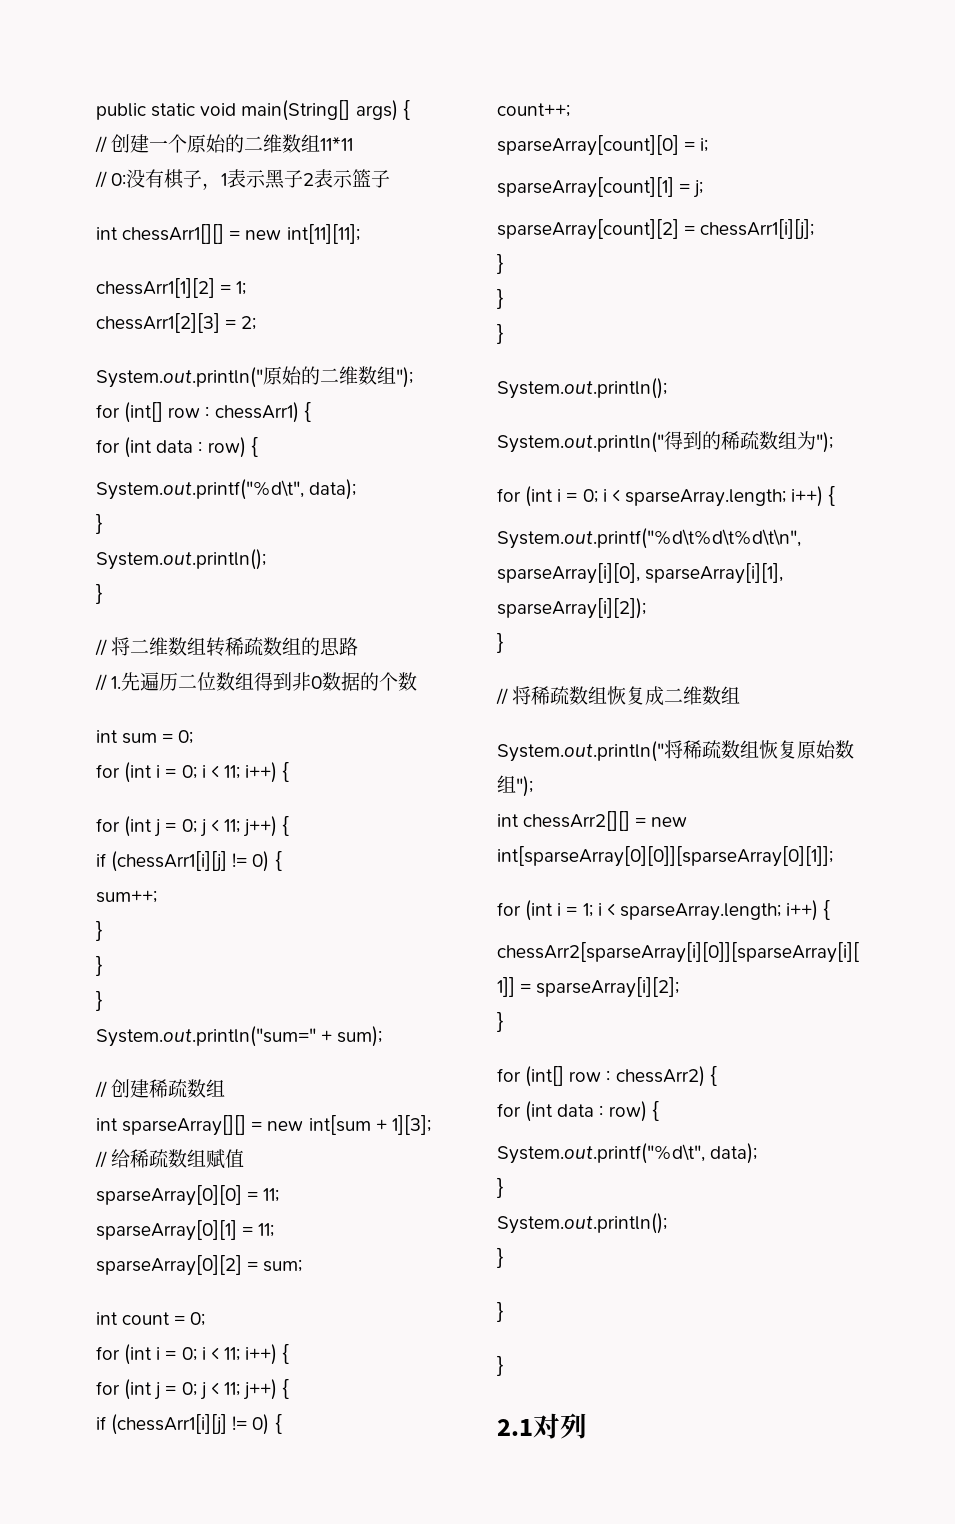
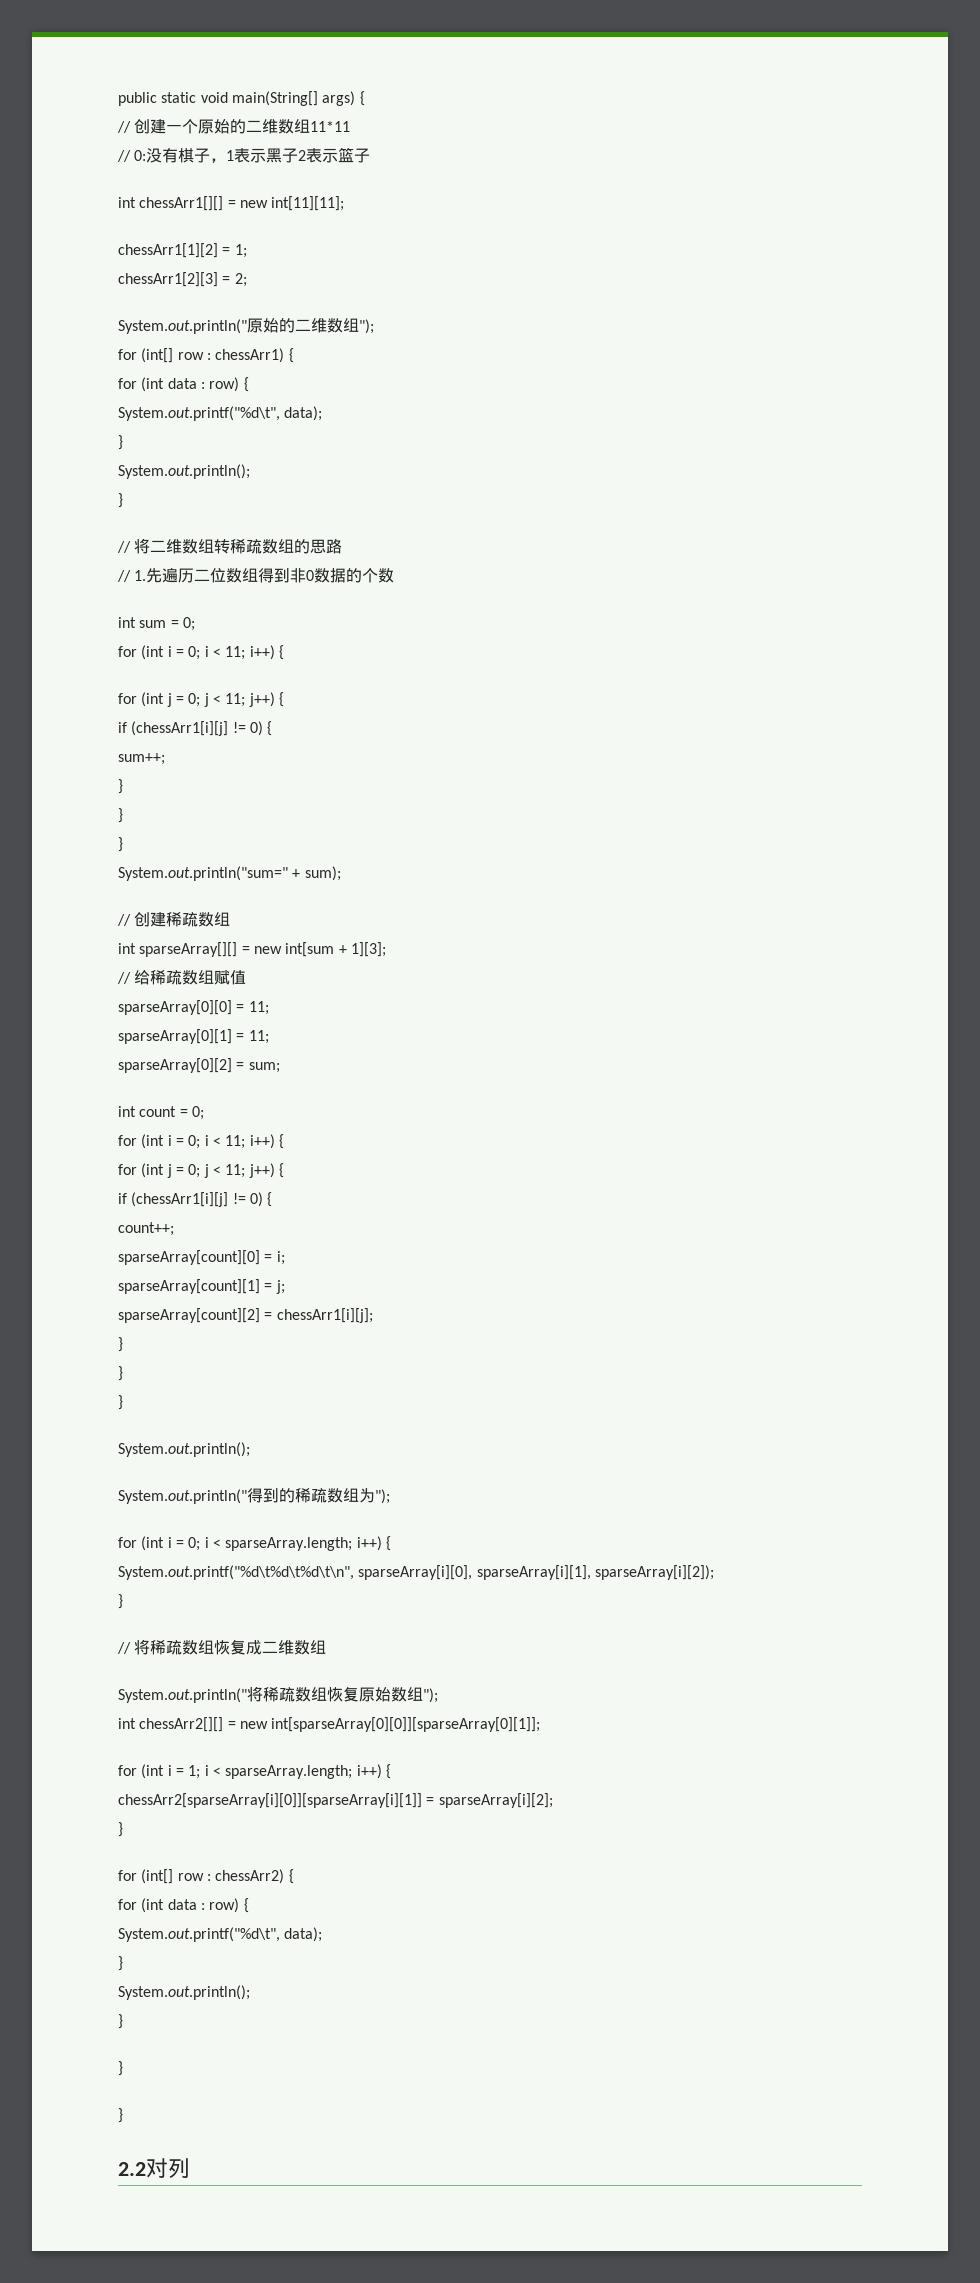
[497,1419,533,1436] 2.1 -> [118,2162,146,2176] 2.2

